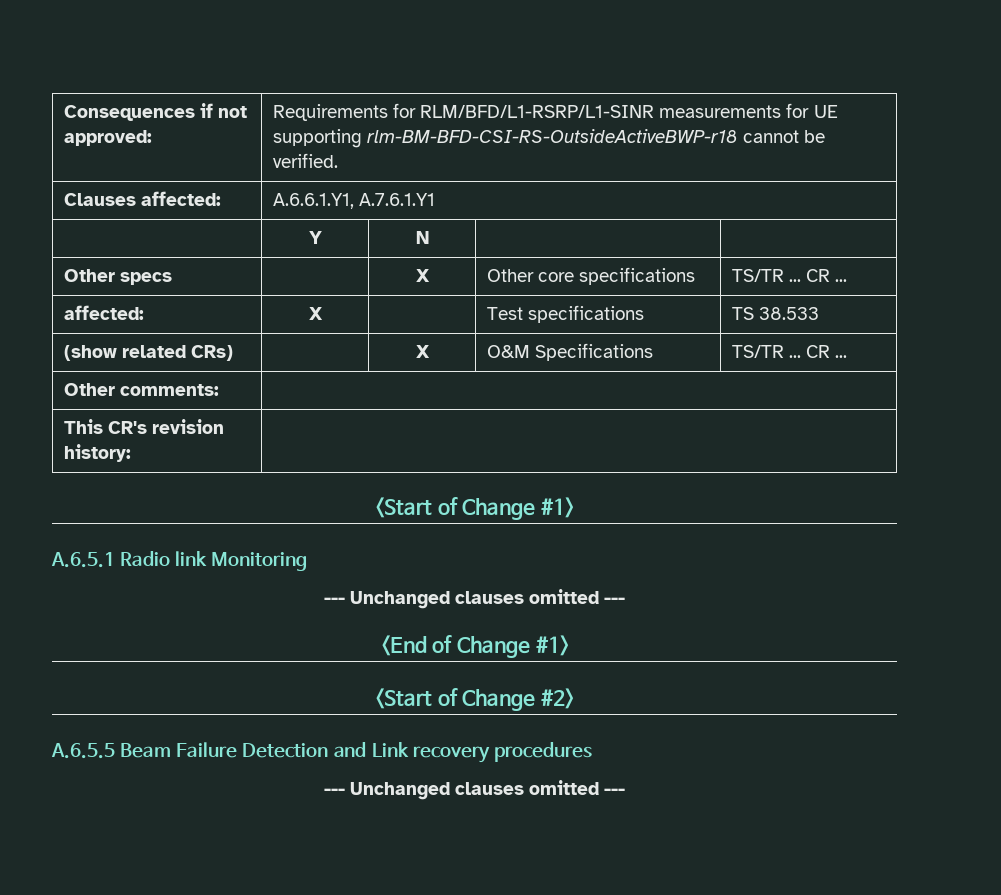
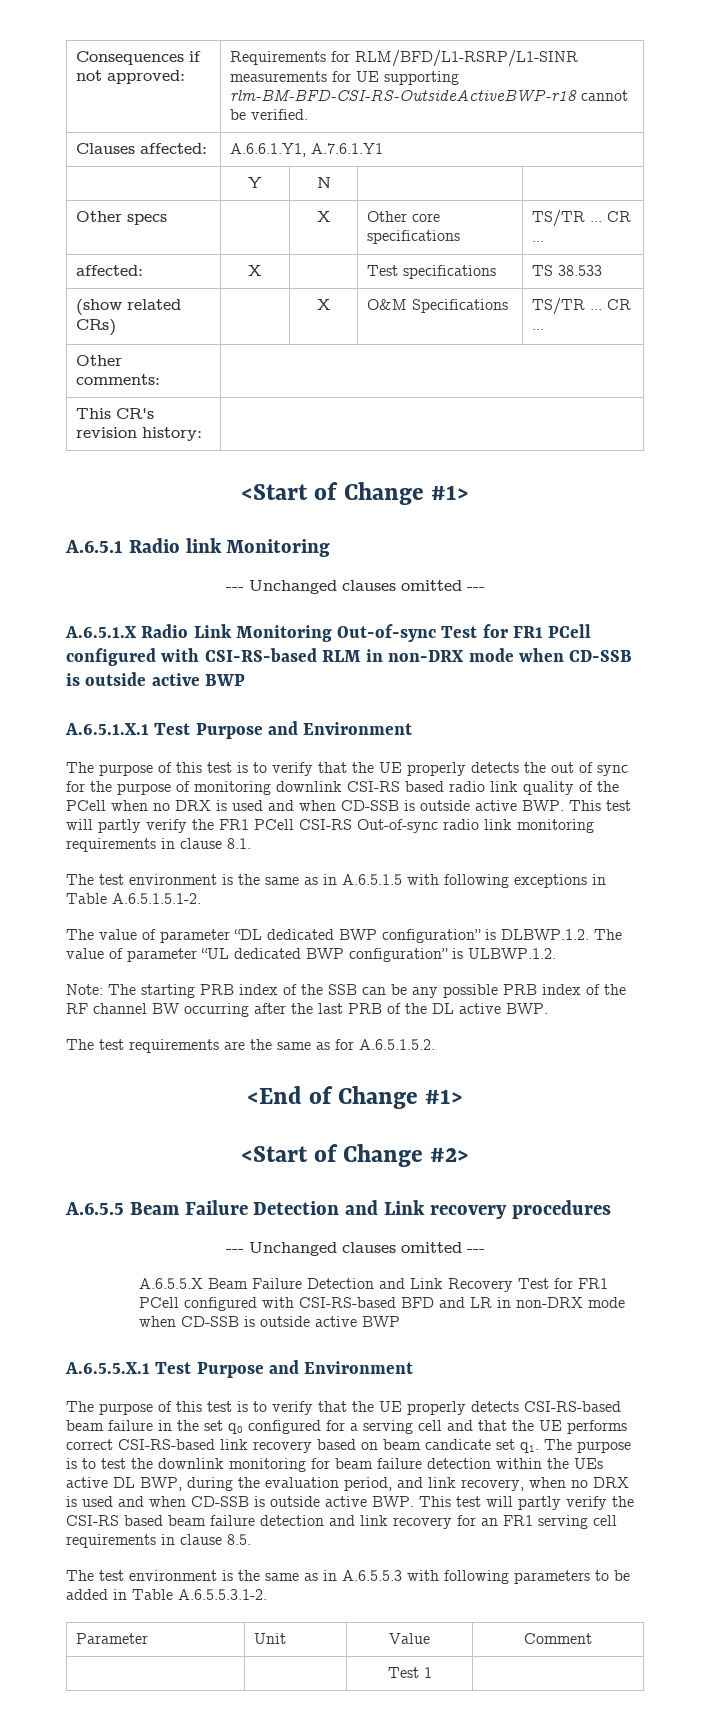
(626, 600) none -> [65,624,592,642] [66,648,633,666] [66,672,245,686] [65,721,413,739] [66,762,628,776] [66,781,619,795] [66,800,631,811] [66,819,594,833] [66,838,251,852] [66,874,606,888] [66,893,201,904] [66,929,622,943] [66,948,556,962] [66,984,626,998] [66,1003,548,1017] [66,1039,435,1053] // A.6.5.1.X Radio Link Monitoring Out-of-sync Test for FR1 PCell configured with CSI-RS-based RLM in non-DRX mode when CD-SSB is outside active BWP // A.6.5.1.X.1 Test Purpose and Environment // The purpose of this test is to verify that the UE properly detects the out of sync for the purpose of monitoring downlink CSI-RS based radio link quality of the PCell when no DRX is used and when CD-SSB is outside active BWP. This test will partly verify the FR1 PCell CSI-RS Out-of-sync radio link monitoring requirements in clause 8.1. // The test environment is the same as in A.6.5.1.5 with following exceptions in Table A.6.5.1.5.1-2. // The value of parameter “DL dedicated BWP configuration” is DLBWP.1.2. The value of parameter “UL dedicated BWP configuration” is ULBWP.1.2. // Note: The starting PRB index of the SSB can be any possible PRB index of the RF channel BW occurring after the last PRB of the DL active BWP. // The test requirements are the same as for A.6.5.1.5.2.
(626, 791) none -> [139,1278,609,1292] [139,1297,626,1311] [139,1316,401,1327] [65,1360,414,1378] [66,1401,621,1415] [66,1420,627,1434] [66,1439,631,1453] [66,1458,603,1472] [66,1477,629,1491] [66,1496,634,1510] [66,1515,617,1529] [66,1534,251,1548] [66,1570,630,1584] [66,1589,267,1600] [76,1633,149,1644] [254,1633,287,1644] [389,1633,430,1644] [524,1633,592,1644] [387,1667,432,1678] // A.6.5.5.X Beam Failure Detection and Link Recovery Test for FR1 PCell configured with CSI-RS-based BFD and LR in non-DRX mode when CD-SSB is outside active BWP // A.6.5.5.X.1 Test Purpose and Environment // The purpose of this test is to verify that the UE properly detects CSI-RS-based beam failure in the set q0 configured for a serving cell and that the UE performs correct CSI-RS-based link recovery based on beam candicate set q1. The purpose is to test the downlink monitoring for beam failure detection within the UEs active DL BWP, during the evaluation period, and link recovery, when no DRX is used and when CD-SSB is outside active BWP. This test will partly verify the CSI-RS based beam failure detection and link recovery for an FR1 serving cell requirements in clause 8.5. // The test environment is the same as in A.6.5.5.3 with following parameters to be added in Table A.6.5.5.3.1-2. // Parameter | Unit | Value | Comment // | | Test 1 |

